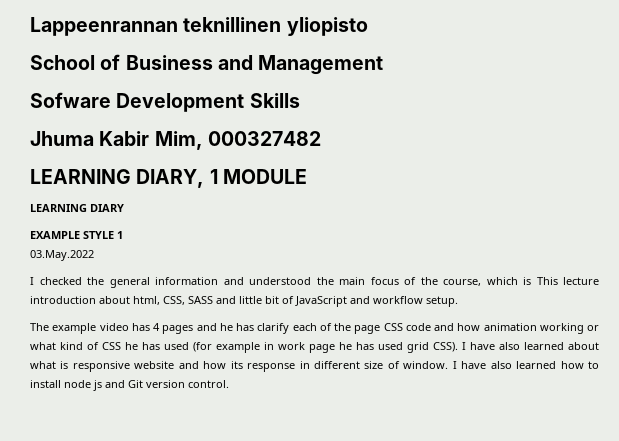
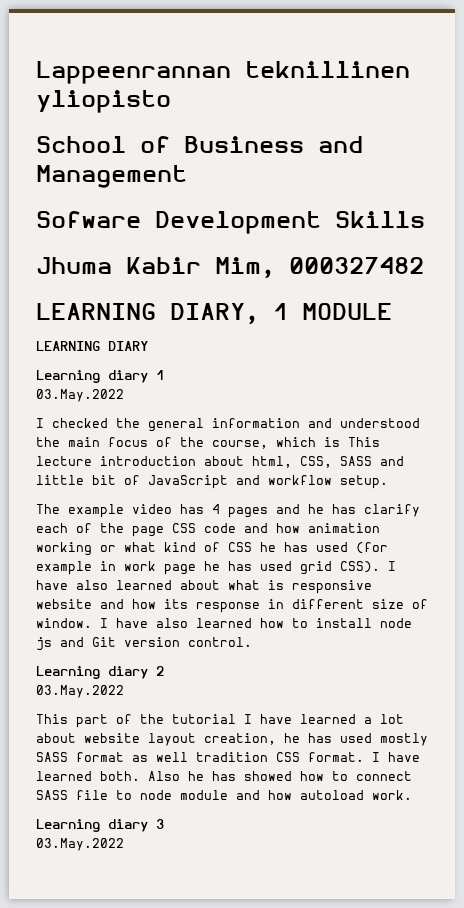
[30,231,114,239] EXAMPLE STYLE -> [36,370,148,383] Learning diary
(229, 384) none -> [36,666,164,679] [36,685,124,698] [36,714,404,728] [36,733,428,746] [36,752,420,762] [36,771,412,781] [36,790,412,800] [36,819,164,832] [36,838,124,851] // Learning diary 2 // 03.May.2022 // This part of the tutorial I have learned a lot about website layout creation, he has used mostly SASS format as well tradition CSS format. I have learned both. Also he has showed how to connect SASS file to node module and how autoload work. // Learning diary 3 // 03.May.2022

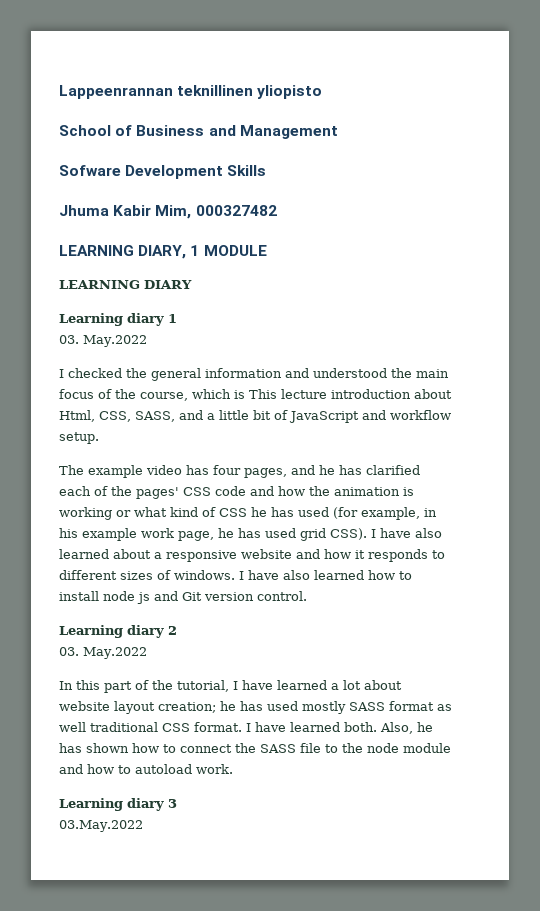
[36,389,124,402] 03.May.2022 -> [59,335,147,347] 03. May.2022
[252,456,404,468] html, CSS, SASS and -> [59,410,215,422] Html, CSS, SASS, and a
[212,504,268,518] 4 pages -> [213,465,287,478] four pages,
[364,504,420,517] clarify -> [366,465,420,475] clarified
[132,526,164,537] page -> [136,487,179,499] pages'
[308,523,380,533] animation -> [309,486,414,496] the animation is
[36,561,196,575] example in work page -> [361,507,437,520] [59,528,214,541] example, in his example work page,
[228,580,284,590] what is -> [154,552,162,559] a
[164,599,428,613] [36,618,92,628] its response in different size of window. -> [355,549,445,562] [59,570,235,580] it responds to different sizes of windows.
[36,685,124,698] [36,714,68,724] 03.May.2022 // This -> [59,647,147,659] [59,680,100,690] 03. May.2022 // In this
[172,714,236,724] tutorial -> [177,680,229,692] tutorial,
[204,733,276,745] creation, -> [158,702,216,713] creation;
[196,752,268,762] tradition -> [90,722,158,732] traditional
[148,771,292,781] Also he has showed -> [380,722,433,734] [59,743,129,753] Also, he has shown
(412, 776) none -> [235,743,256,753] the
(132, 795) none -> [342,743,363,753] the
(292, 795) none -> [118,765,131,774] to

